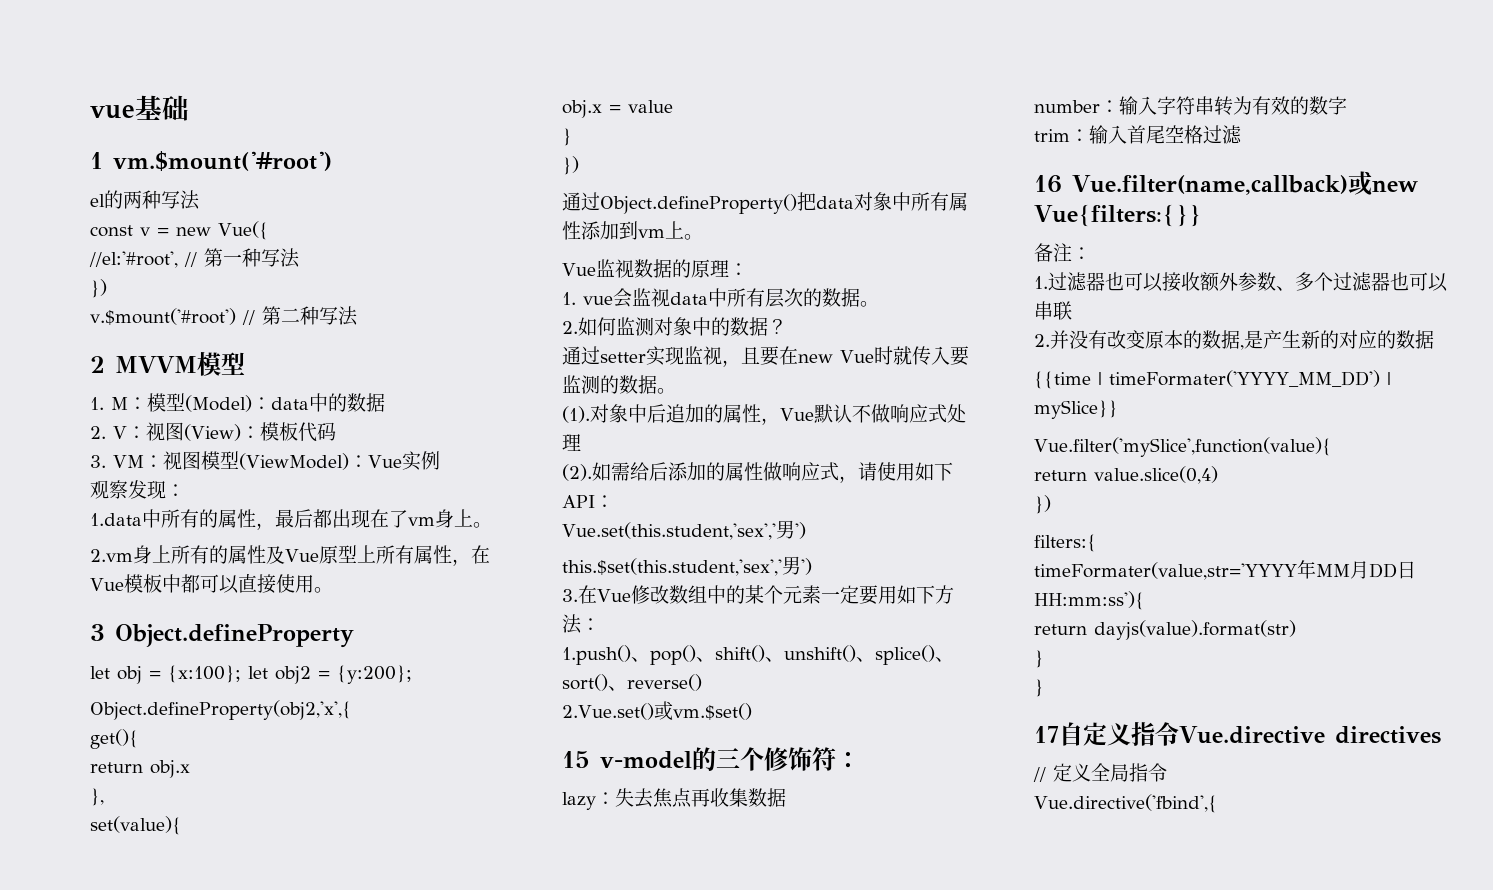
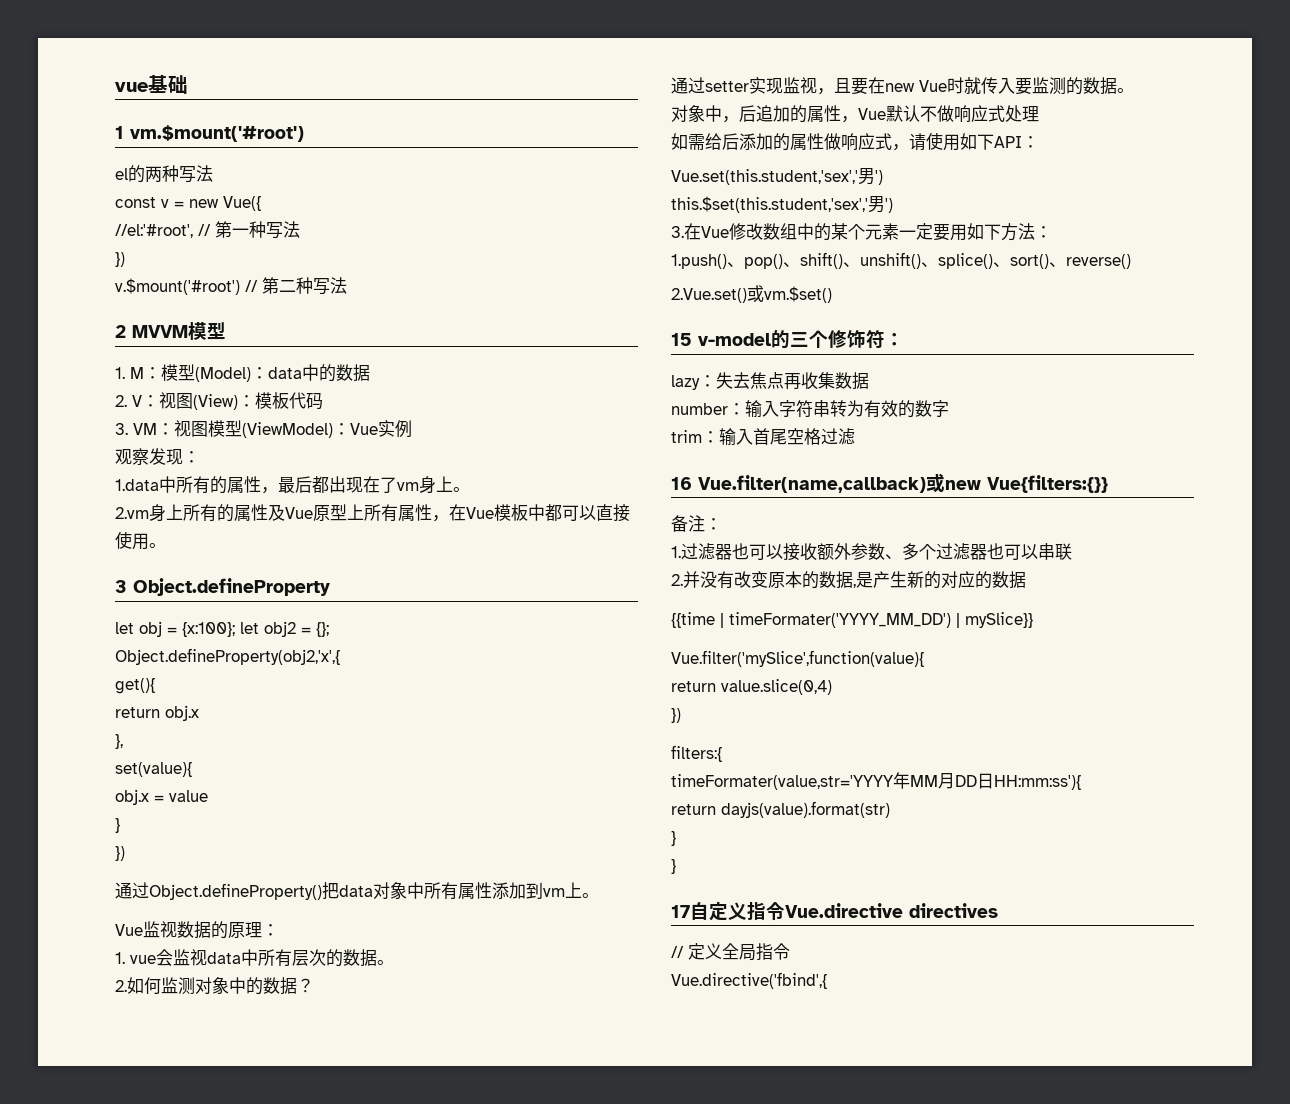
[337,665,412,684] {y:200}; -> [316,622,329,637] {};
[562,404,647,423] (1).对象中 -> [671,105,739,123] 对象中，
[562,464,592,481] (2). -> (1039, 114) none

